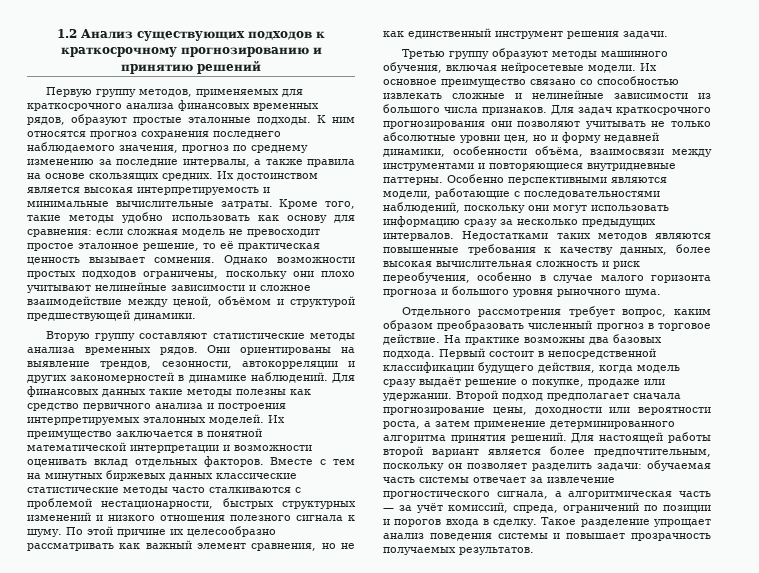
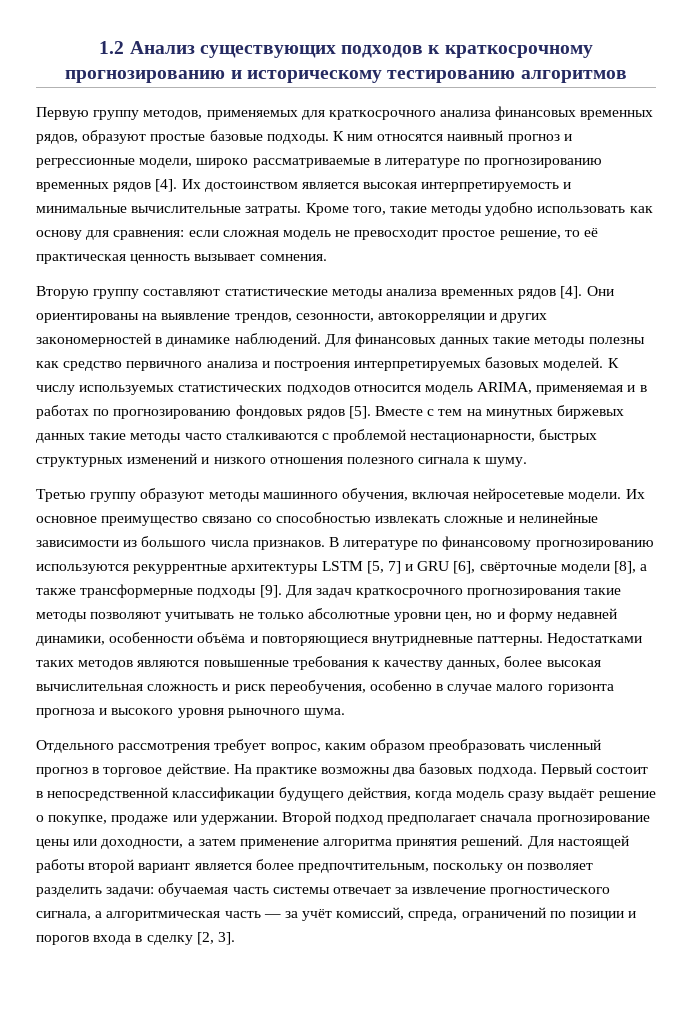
[121,60,261,74] принятию решений -> [247,70,627,83] историческому тестированию алгоритмов
[188,117,251,123] эталонные -> [209,130,263,141] базовые
[90,131,281,139] [27,142,308,153] [27,159,355,167] [27,173,213,181] прогноз сохранения последнего наблюдаемого значения, прогноз по среднему изменению за последние интервалы, а также правила на основе скользящих средних. -> [447,130,572,144] [36,158,603,168] [36,179,178,192] наивный прогноз и регрессионные модели, широко рассматриваемые в литературе по прогнозированию временных рядов [4].
[78,243,139,249] эталонное -> (496, 235) none
[224,255,355,265] [27,271,355,279] [27,282,311,293] [27,296,355,307] [27,310,196,321] Однако возможности простых подходов ограничены, поскольку они плохо учитывают нелинейные зависимости и сложное взаимодействие между ценой, объёмом и структурой предшествующей динамики. -> (327, 257) none
[159,347,198,355] рядов. -> [518,286,583,299] рядов [4].
[143,414,285,425] [27,428,262,439] [27,442,312,453] [27,456,264,467] эталонных моделей. Их преимущество заключается в понятной математической интерпретации и возможности оценивать вклад отдельных факторов. -> [485,357,619,371] [36,382,647,395] [36,405,371,419] базовых моделей. К числу используемых статистических подходов относится модель ARIMA, применяемая и в работах по прогнозированию фондовых рядов [5].
[216,473,297,479] [27,487,119,493] классические статистические -> [89,433,127,440] такие
[66,526,276,537] [27,540,355,551] [383,28,668,39] По этой причине их целесообразно рассматривать как важный элемент сравнения, но не как единственный инструмент решения задачи. -> (528, 462) none
(547, 111) none -> [328,536,654,550] [36,561,648,574] [36,584,282,598] В литературе по финансовому прогнозированию используются рекуррентные архитектуры LSTM [5, 7] и GRU [6], свёрточные модели [8], а также трансформерные подходы [9].
[490,121,512,127] они -> [584,588,622,595] [36,612,87,622] такие методы
[534,146,712,157] [383,163,676,171] [383,174,667,185] [383,188,660,199] [383,202,669,213] [383,216,656,227] [383,233,454,241] объёма, взаимосвязи между инструментами и повторяющиеся внутридневные паттерны. Особенно перспективными являются модели, работающие с последовательностями наблюдений, поскольку они могут использовать информацию сразу за несколько предыдущих интервалов. -> [197,632,544,646] объёма и повторяющиеся внутридневные паттерны.
[452,286,509,295] большого -> [111,708,174,715] высокого
[492,407,711,415] [383,421,420,429] цены, доходности или вероятности роста, -> [36,839,184,849] цены или доходности,
[550,421,675,429] детерминированного -> (319, 844) none
[493,517,711,527] [383,533,711,541] [383,547,534,555] сделку. Такое разделение упрощает анализ поведения системы и повышает прозрачность получаемых результатов. -> [146,932,235,945] сделку [2, 3].

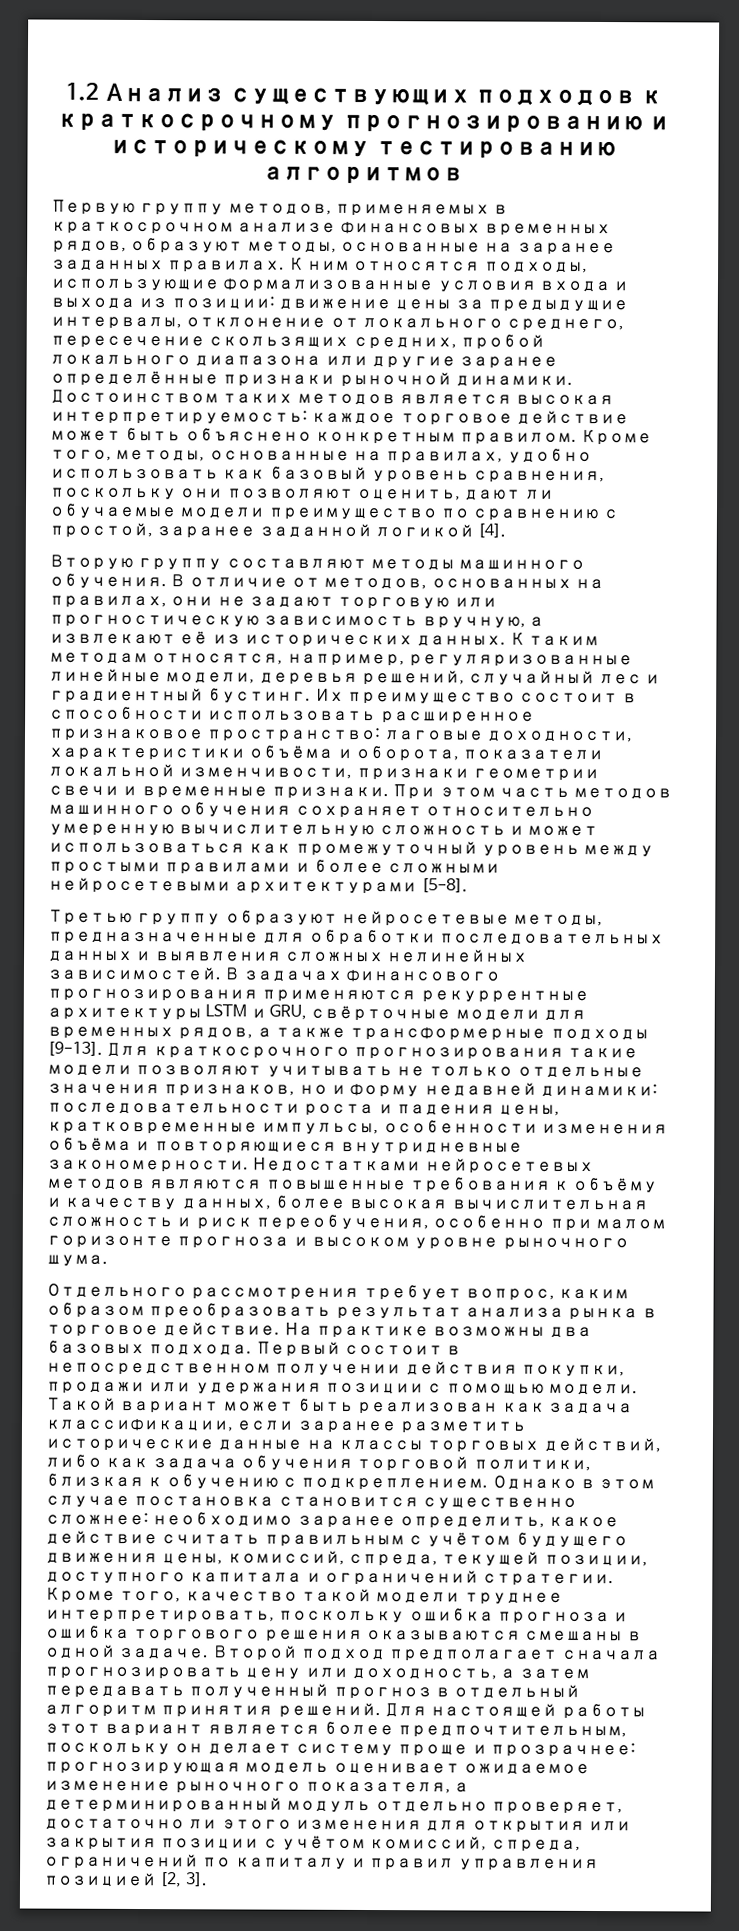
[301,110,492,120] для краткосрочного анализа -> [493,204,509,215] [51,221,337,235] в краткосрочном анализе
[150,130,572,144] [36,158,603,168] [36,179,572,192] [36,202,653,216] [36,228,599,240] [36,254,327,264] [36,286,614,299] [36,313,548,323] [36,333,645,347] [36,357,619,371] [36,382,647,395] [36,405,625,419] [36,429,598,443] [36,453,528,467] [36,488,645,502] [36,512,599,526] [36,536,654,550] [36,561,637,574] простые базовые подходы. К ним относятся наивный прогноз и регрессионные модели, широко рассматриваемые в литературе по прогнозированию временных рядов [4]. Их достоинством является высокая интерпретируемость и минимальные вычислительные затраты. Кроме того, такие методы удобно использовать как основу для сравнения: если сложная модель не превосходит простое решение, то её практическая ценность вызывает сомнения. // Вторую группу составляют статистические методы анализа временных рядов [4]. Они ориентированы на выявление трендов, сезонности, автокорреляции и других закономерностей в динамике наблюдений. Для финансовых данных такие методы полезны как средство первичного анализа и построения интерпретируемых базовых моделей. К числу используемых статистических подходов относится модель ARIMA, применяемая и в работах по прогнозированию фондовых рядов [5]. Вместе с тем на минутных биржевых данных такие методы часто сталкиваются с проблемой нестационарности, быстрых структурных изменений и низкого отношения полезного сигнала к шуму. // Третью группу образуют методы машинного обучения, включая нейросетевые модели. Их основное преимущество связано со способностью извлекать сложные и нелинейные зависимости из большого числа признаков. В литературе по финансовому прогнозированию используются рекуррентные архитектуры LSTM [5, 7] и GRU [6], свёрточные модели [8], -> [246,241,616,256] [51,257,588,273] [50,278,629,293] [50,296,628,313] [50,316,625,332] [50,334,545,350] [50,354,559,369] [50,370,573,388] [50,389,615,406] [50,409,629,426] [50,427,652,446] [50,448,592,464] [50,466,606,484] [50,487,554,501] [49,503,618,522] [49,522,507,539] [49,554,586,571] [49,573,604,590] [49,595,497,610] [49,614,544,629] [49,631,599,648] [49,652,633,668] [49,668,660,686] [49,687,637,705] [49,706,535,724] [48,727,633,743] [48,745,604,762] [48,763,599,781] [48,784,673,800] [48,802,594,819] [48,823,599,837] [48,840,655,857] [48,859,501,875] [48,877,468,895] [48,909,604,927] [48,929,664,946] [48,949,529,963] [47,966,500,983] [47,988,589,1003] [47,1004,586,1022] [47,1026,254,1040] методы, основанные на заранее заданных правилах. К ним относятся подходы, использующие формализованные условия входа и выхода из позиции: движение цены за предыдущие интервалы, отклонение от локального среднего, пересечение скользящих средних, пробой локального диапазона или другие заранее определённые признаки рыночной динамики. Достоинством таких методов является высокая интерпретируемость: каждое торговое действие может быть объяснено конкретным правилом. Кроме того, методы, основанные на правилах, удобно использовать как базовый уровень сравнения, поскольку они позволяют оценить, дают ли обучаемые модели преимущество по сравнению с простой, заранее заданной логикой [4]. // Вторую группу составляют методы машинного обучения. В отличие от методов, основанных на правилах, они не задают торговую или прогностическую зависимость вручную, а извлекают её из исторических данных. К таким методам относятся, например, регуляризованные линейные модели, деревья решений, случайный лес и градиентный бустинг. Их преимущество состоит в способности использовать расширенное признаковое пространство: лаговые доходности, характеристики объёма и оборота, показатели локальной изменчивости, признаки геометрии свечи и временные признаки. При этом часть методов машинного обучения сохраняет относительно умеренную вычислительную сложность и может использоваться как промежуточный уровень между простыми правилами и более сложными нейросетевыми архитектурами [5-8]. // Третью группу образуют нейросетевые методы, предназначенные для обработки последовательных данных и выявления сложных нелинейных зависимостей. В задачах финансового прогнозирования применяются рекуррентные архитектуры LSTM и GRU, свёрточные модели для временных рядов,
[259,585,352,598] [9]. Для задач -> [47,1041,150,1058] [9-13]. Для
[36,612,87,622] методы -> [47,1064,132,1076] модели
[307,608,473,622] абсолютные уровни цен, -> [516,1066,644,1079] [47,1083,296,1097] отдельные значения признаков,
[36,632,194,646] динамики, особенности -> [539,1083,658,1098] [47,1102,561,1117] [47,1120,668,1135] динамики: последовательности роста и падения цены, кратковременные импульсы, особенности изменения
[477,633,643,646] [36,660,74,667] паттерны. Недостатками таких -> [47,1156,594,1174] закономерности. Недостатками нейросетевых
(380, 663) none -> [572,1177,658,1193] [46,1197,61,1208] объёму и
[436,684,614,694] [36,708,224,718] в случае малого горизонта прогноза и высокого уровня -> [548,1218,666,1231] [46,1235,499,1250] при малом горизонте прогноза и высоком уровне
[529,739,602,750] [36,767,88,777] численный прогноз -> [334,1306,639,1321] результат анализа рынка
[47,787,656,801] [36,811,650,825] [36,839,393,849] непосредственной классификации будущего действия, когда модель сразу выдаёт решение о покупке, продаже или удержании. Второй подход предполагает сначала прогнозирование цены или доходности, а затем применение алгоритма -> [46,1361,625,1377] [46,1381,638,1396] [46,1397,633,1415] [45,1418,527,1434] [45,1437,661,1453] [45,1454,591,1472] [45,1473,656,1491] [45,1495,577,1509] [45,1512,620,1529] [45,1530,628,1548] [45,1550,648,1567] [45,1569,615,1587] [45,1587,563,1605] [45,1608,629,1625] [45,1625,642,1642] [44,1644,661,1662] [44,1666,590,1680] [44,1683,581,1700] [44,1704,157,1718] непосредственном получении действия покупки, продажи или удержания позиции с помощью модели. Такой вариант может быть реализован как задача классификации, если заранее разметить исторические данные на классы торговых действий, либо как задача обучения торговой политики, близкая к обучению с подкреплением. Однако в этом случае постановка становится существенно сложнее: необходимо заранее определить, какое действие считать правильным с учётом будущего движения цены, комиссий, спреда, текущей позиции, доступного капитала и ограничений стратегии. Кроме того, качество такой модели труднее интерпретировать, поскольку ошибка прогноза и ошибка торгового решения оказываются смешаны в одной задаче. Второй подход предполагает сначала прогнозировать цену или доходность, а затем передавать полученный прогноз в отдельный алгоритм
[88,859,135,873] второй -> [44,1723,101,1734] этот
[527,863,594,870] [36,883,611,897] [36,907,637,921] [36,935,193,945] позволяет разделить задачи: обучаемая часть системы отвечает за извлечение прогностического сигнала, а алгоритмическая часть — за учёт комиссий, спреда, ограничений по позиции и порогов входа в сделку -> [206,1742,636,1758] [44,1761,590,1775] [44,1780,469,1794] [44,1796,623,1815] [44,1818,631,1833] [44,1835,581,1852] [44,1853,599,1872] [43,1872,157,1888] делает систему проще и прозрачнее: прогнозирующая модель оценивает ожидаемое изменение рыночного показателя, а детерминированный модуль отдельно проверяет, достаточно ли этого изменения для открытия или закрытия позиции с учётом комиссий, спреда, ограничений по капиталу и правил управления позицией

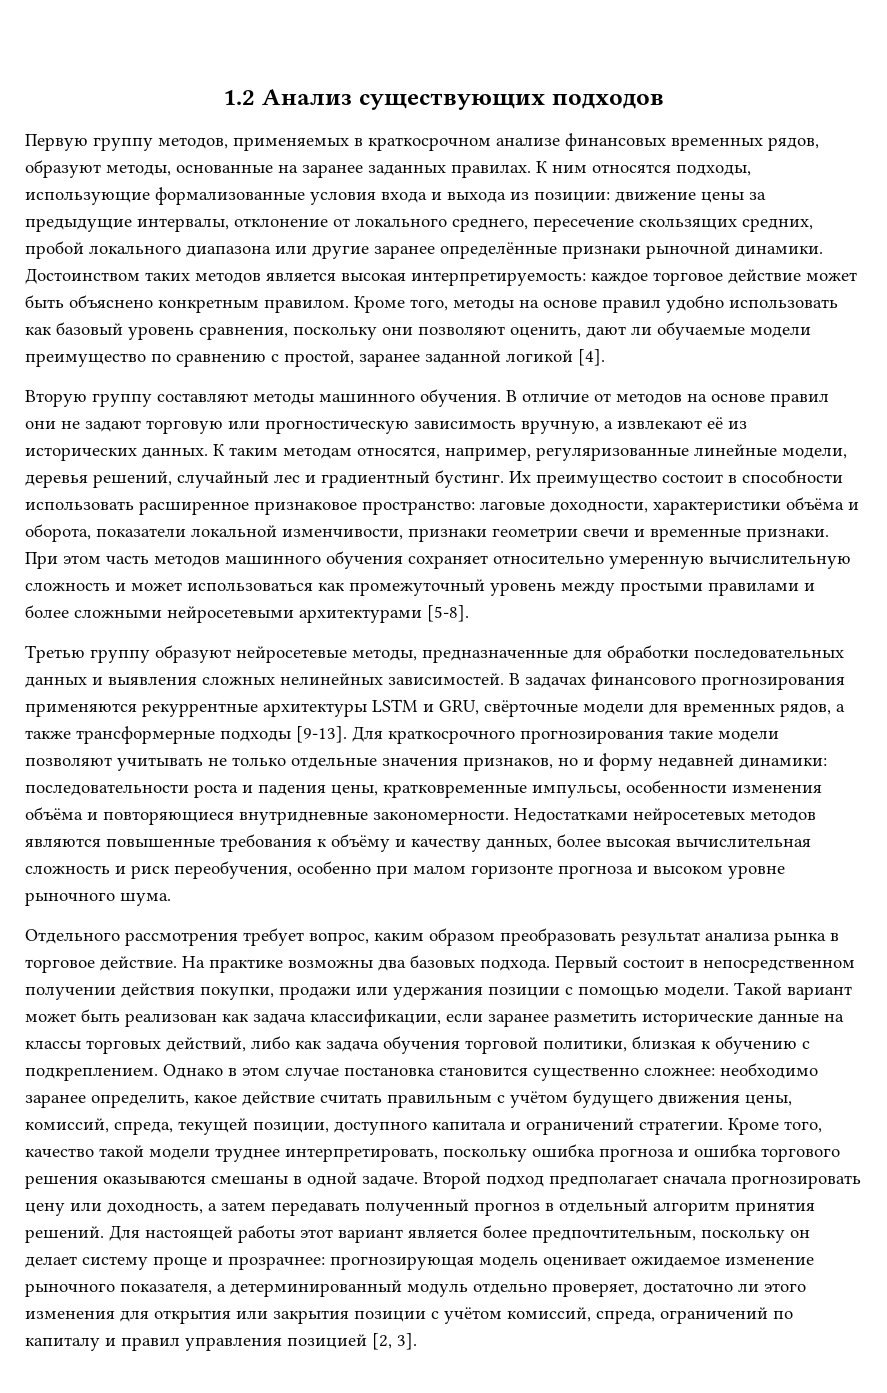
[641,90,663,105] [57,112,670,134] [110,138,617,160] [263,165,464,185] к краткосрочному прогнозированию и историческому тестированию алгоритмов -> (664, 101) none
[115,449,504,464] методы, основанные на правилах, -> [453,299,661,313] методы на основе правил
[323,577,604,590] [49,595,167,609] методов, основанных на правилах, -> [616,393,829,407] методов на основе правил

